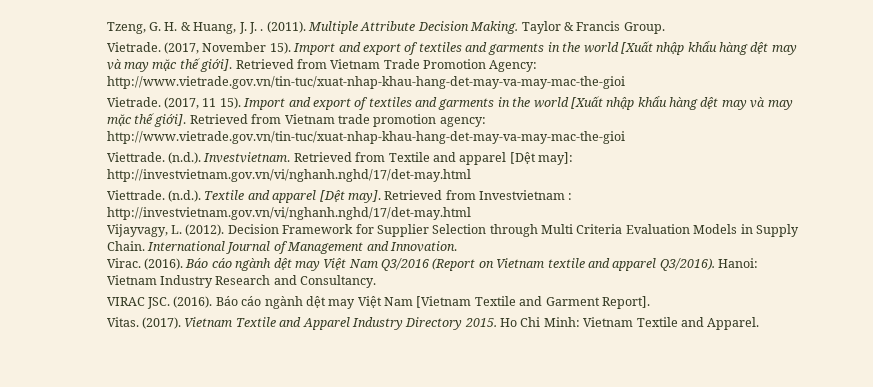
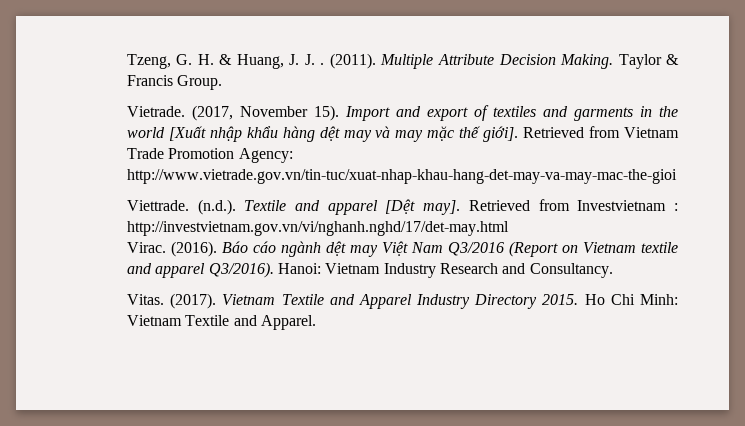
[106,96,793,110] [106,113,486,127] [106,131,625,144] [106,152,574,165] [106,169,471,182] // Vietrade. (2017, 11 15). Import and export of textiles and garments in the world [Xuất nhập khẩu hàng dệt may và may mặc thế giới]. Retrieved from Vietnam trade promotion agency: http://www.vietrade.gov.vn/tin-tuc/xuat-nhap-khau-hang-det-may-va-may-mac-the-gioi // Viettrade. (n.d.). Investvietnam. Retrieved from Textile and apparel [Dệt may]: http://investvietnam.gov.vn/vi/nghanh.nghd/17/det-may.html -> (677, 176) none
[106,224,799,237] [106,241,457,254] // Vijayvagy, L. (2012). Decision Framework for Supplier Selection through Multi Criteria Evaluation Models in Supply Chain. International Journal of Management and Innovation. -> (509, 228) none
[106,296,650,309] // VIRAC JSC. (2016). Báo cáo ngành dệt may Việt Nam [Vietnam Textile and Garment Report]. -> (613, 270) none

